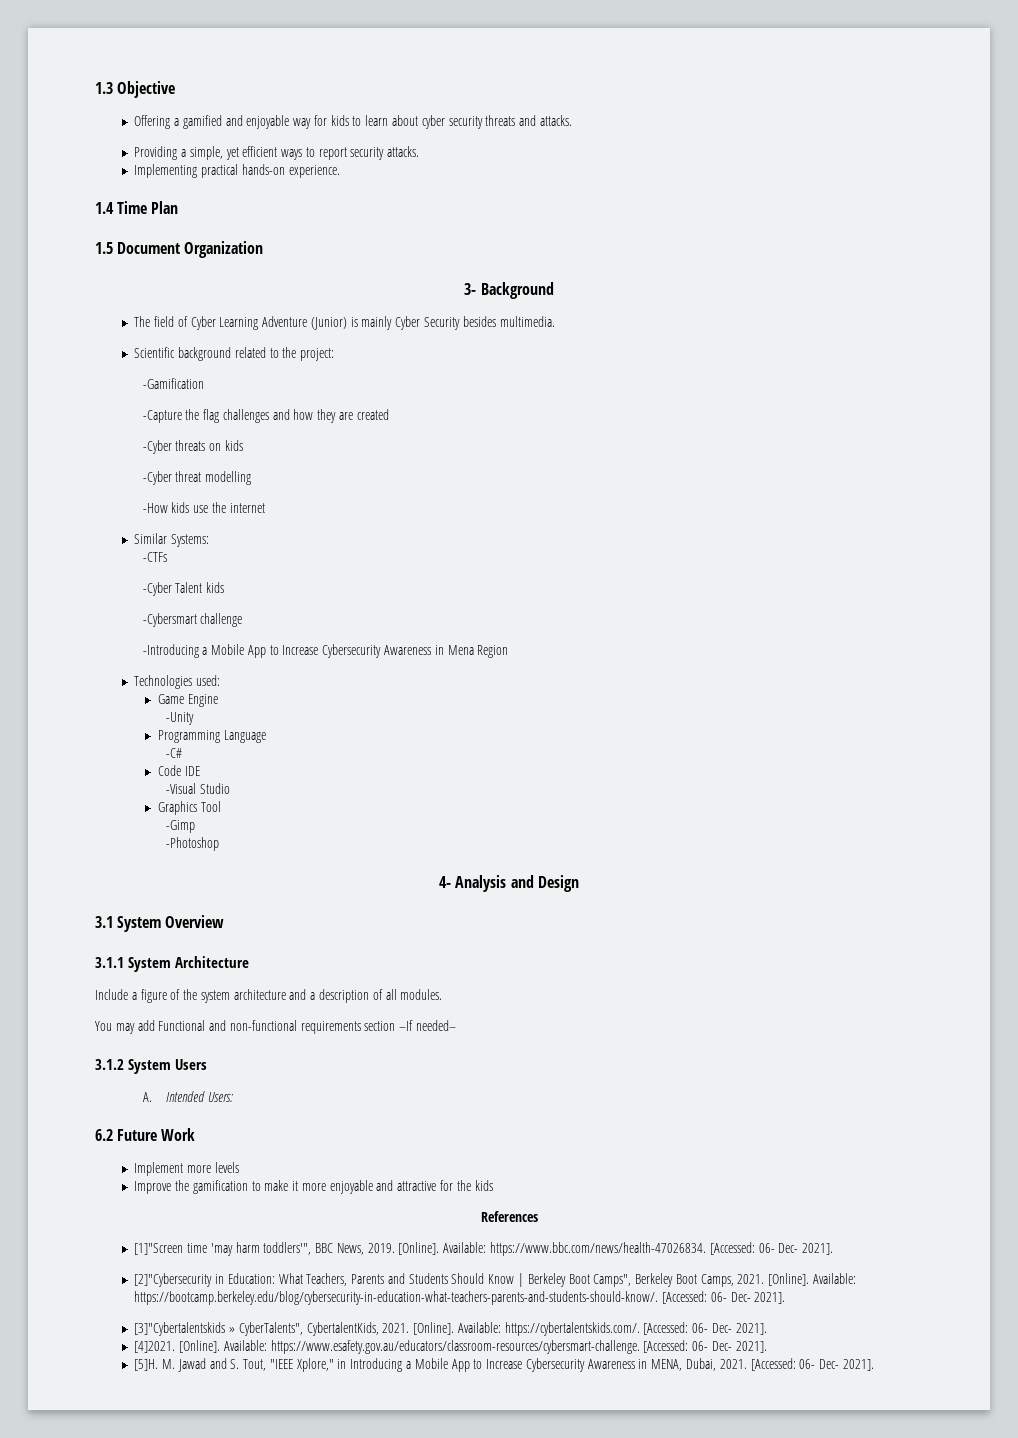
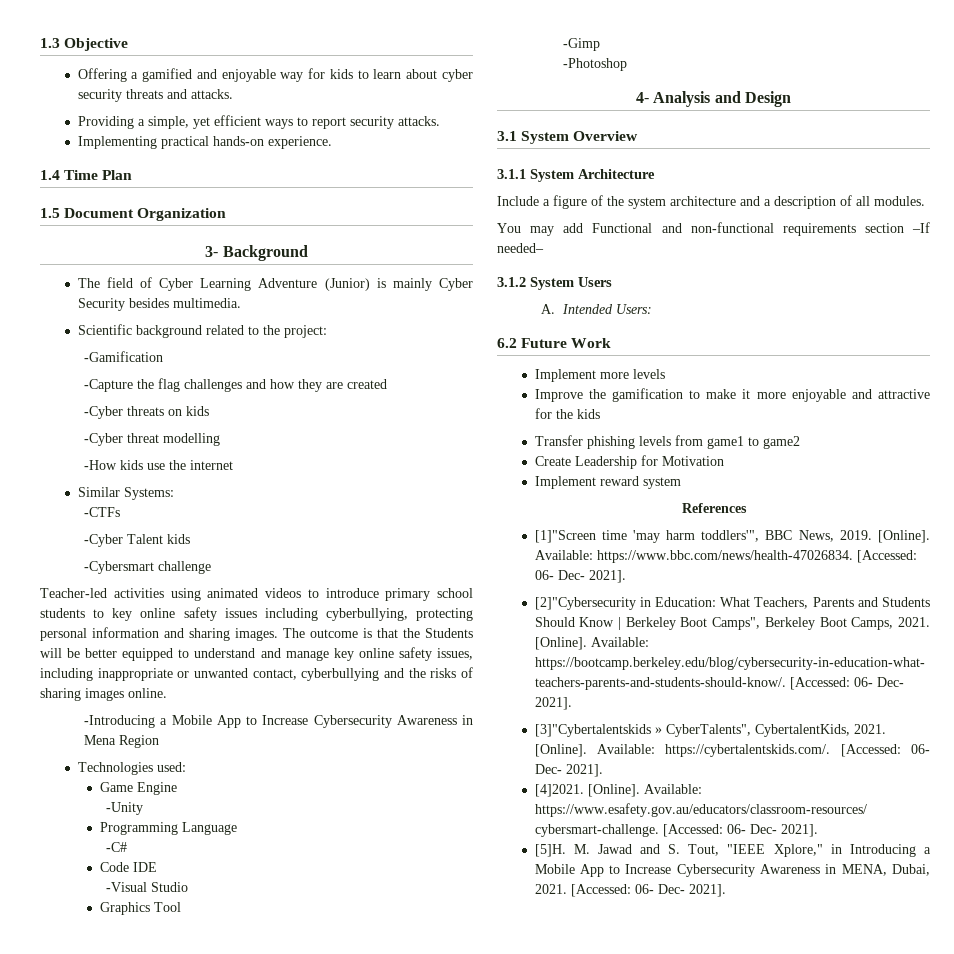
(243, 620) none -> [40,588,473,601] [40,607,473,621] [40,627,473,641] [40,647,473,661] [40,667,474,681] [40,688,167,701] // Teacher-led activities using animated videos to introduce primary school students to key online safety issues including cyberbullying, protecting personal information and sharing images. The outcome is that the Students will be better equipped to understand and manage key online safety issues, including inappropriate or unwanted contact, cyberbullying and the risks of sharing images online.
(493, 1185) none -> [534,435,800,449] [534,455,724,469] [534,476,681,489] // Transfer phishing levels from game1 to game2 // Create Leadership for Motivation // Implement reward system

